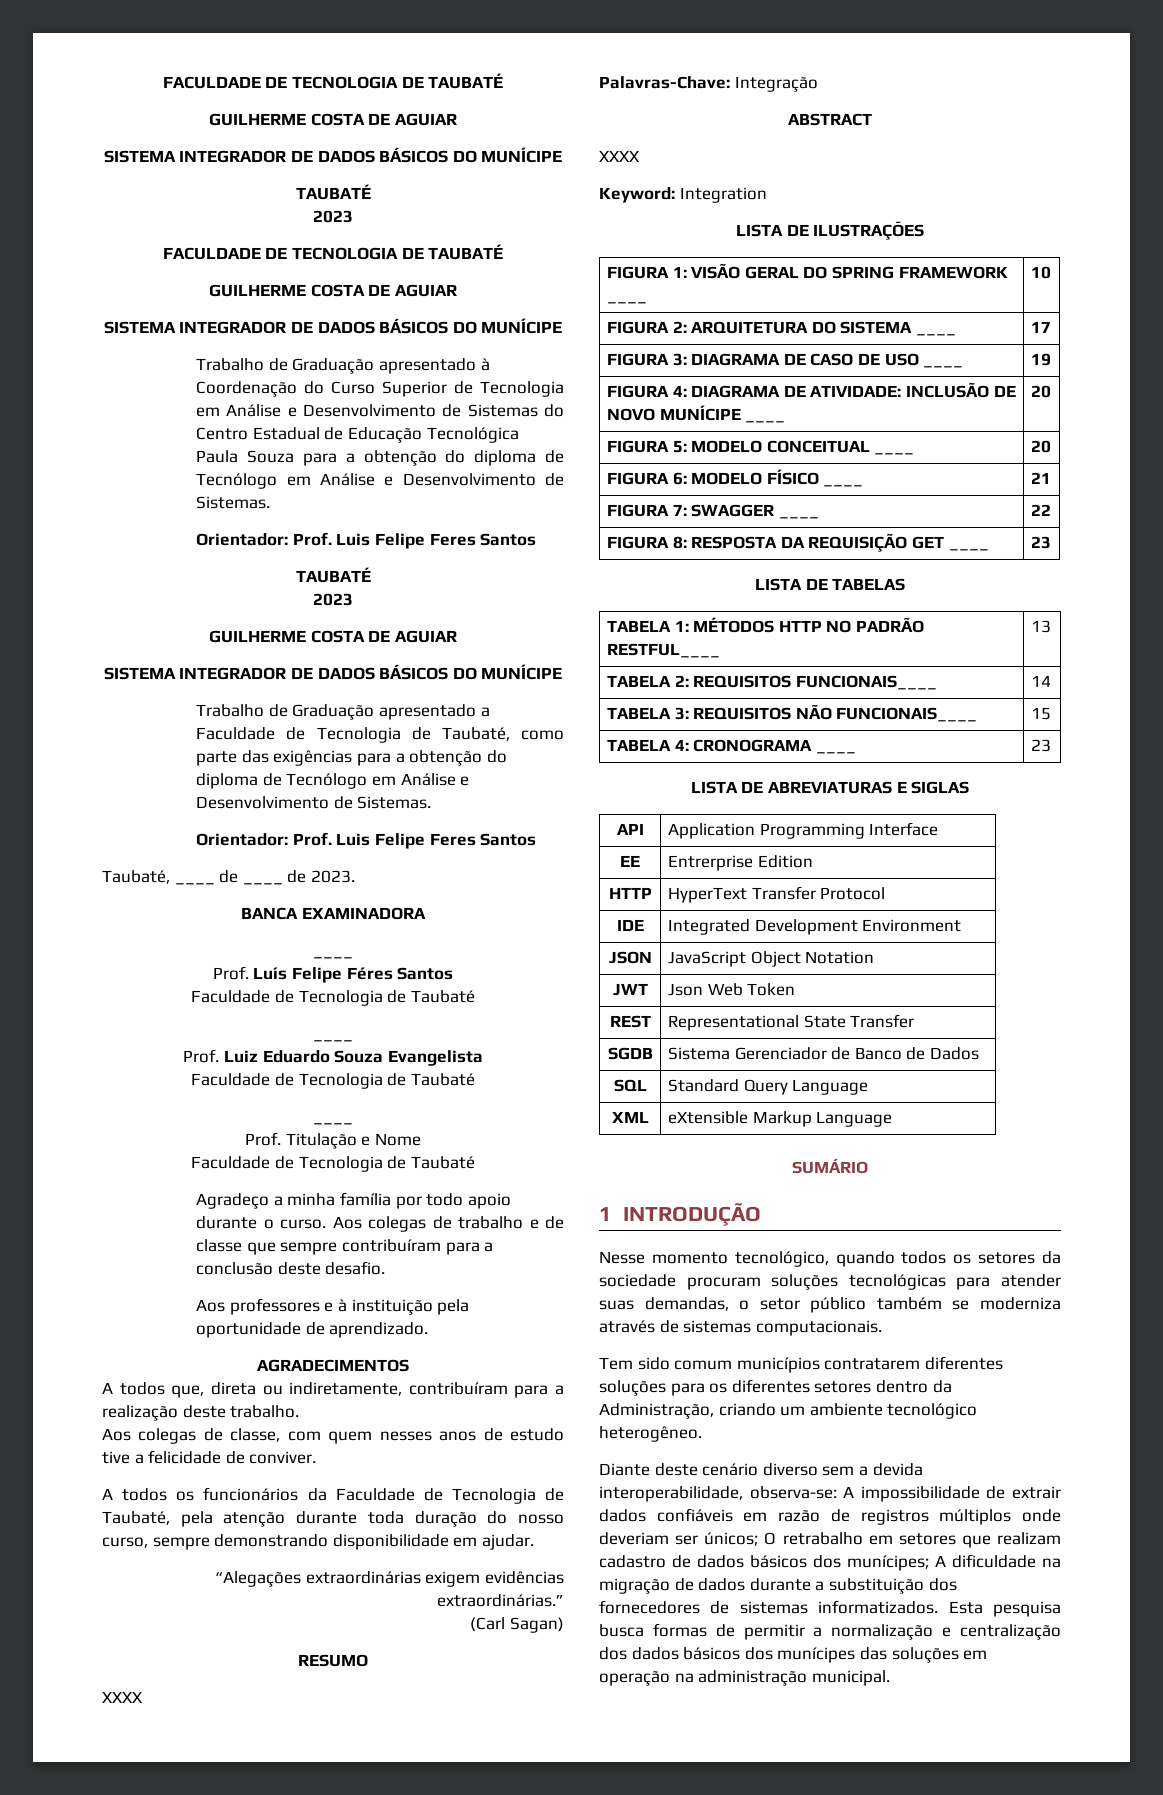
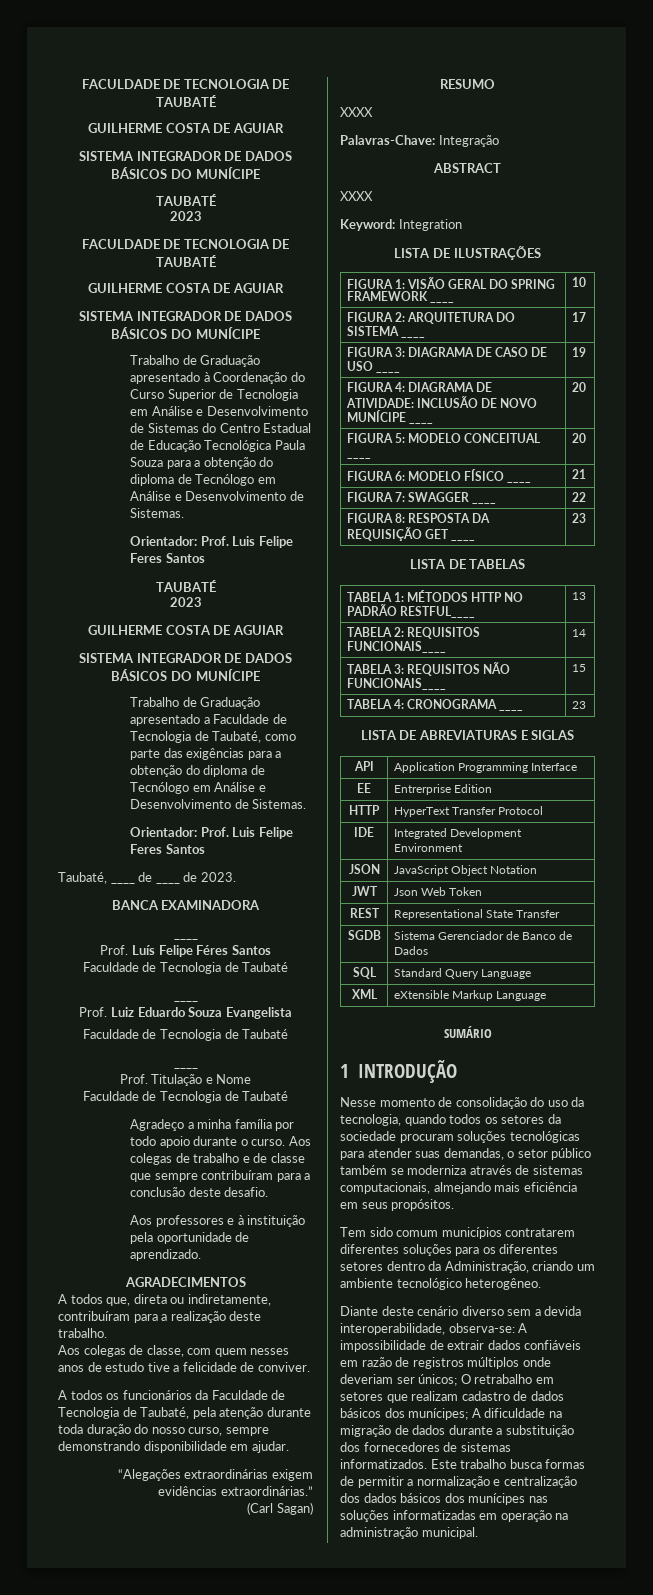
[734,1251,829,1267] tecnológico, -> [438,1097,585,1109] [340,1114,401,1126] de consolidação do uso da tecnologia,
[755,1320,882,1336] computacionais. -> [340,1182,577,1194] [340,1199,455,1211] computacionais, almejando mais eficiência em seus propósitos.
[948,1601,1061,1617] Esta pesquisa -> [430,1459,507,1469] Este trabalho
[859,1647,959,1663] das soluções -> [528,1496,548,1503] [340,1510,476,1522] nas soluções informatizadas

